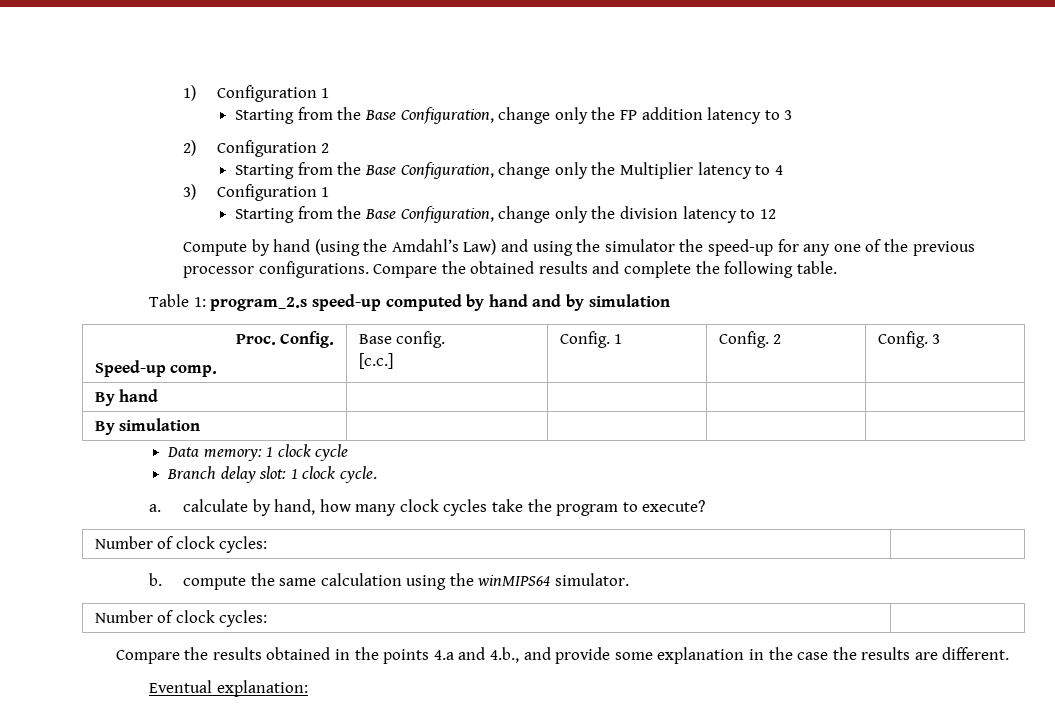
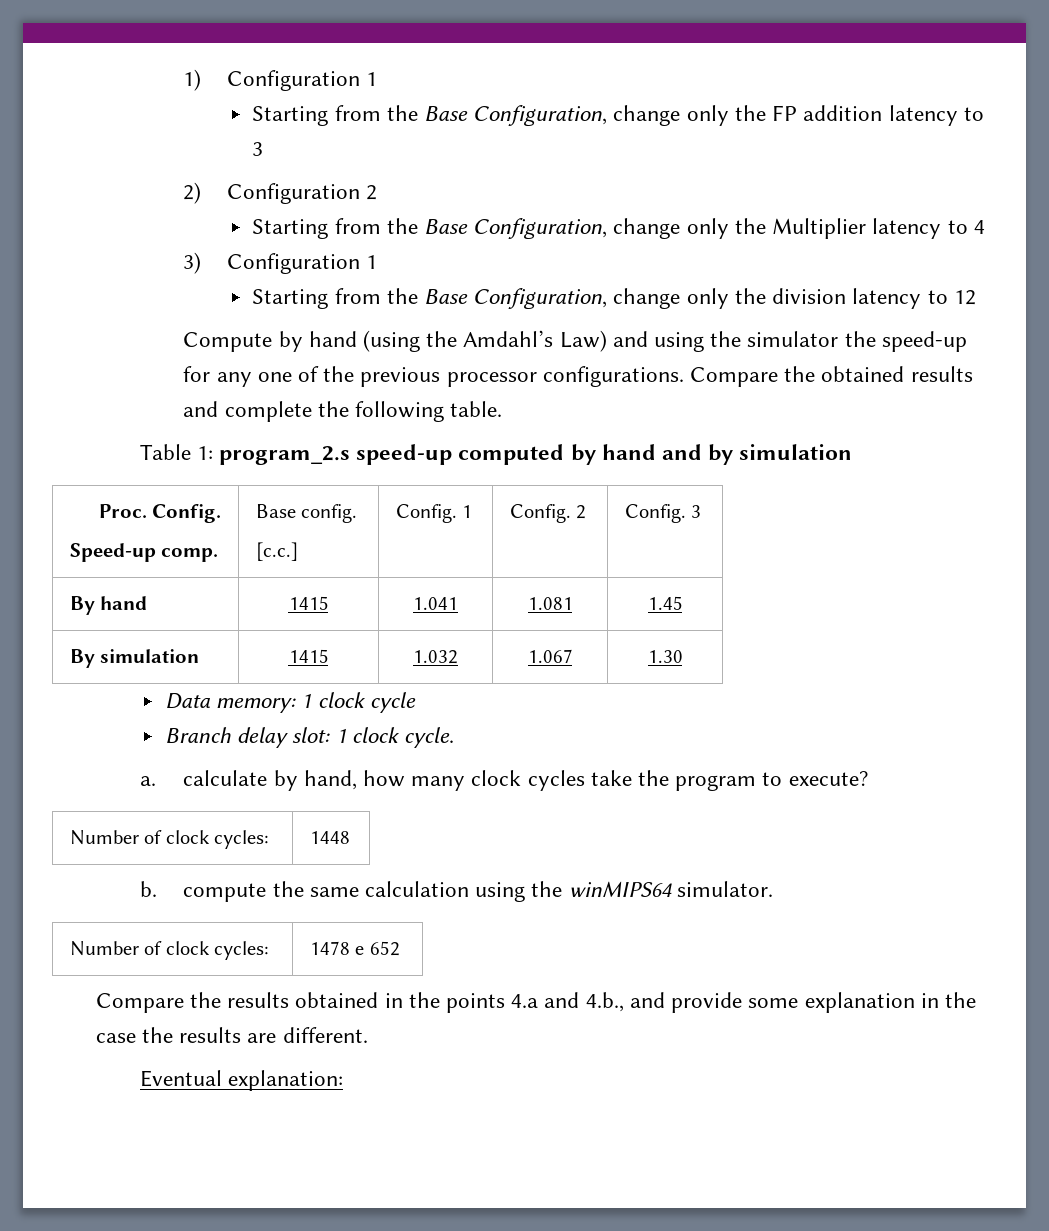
[94,418,201,435] | | | // By simulation | | | | -> [288,596,329,610] [413,597,458,610] [527,597,573,610] [647,596,683,610] [69,649,200,668] [288,649,329,663] [413,650,458,664] [527,649,573,663] [647,650,683,663] 1415 | 1.041 | 1.081 | 1.45 // By simulation | 1415 | 1.032 | 1.067 | 1.30
(268, 544) none -> [309,831,350,844] 1448
(268, 618) none -> [309,941,400,956] 1478 e 652

